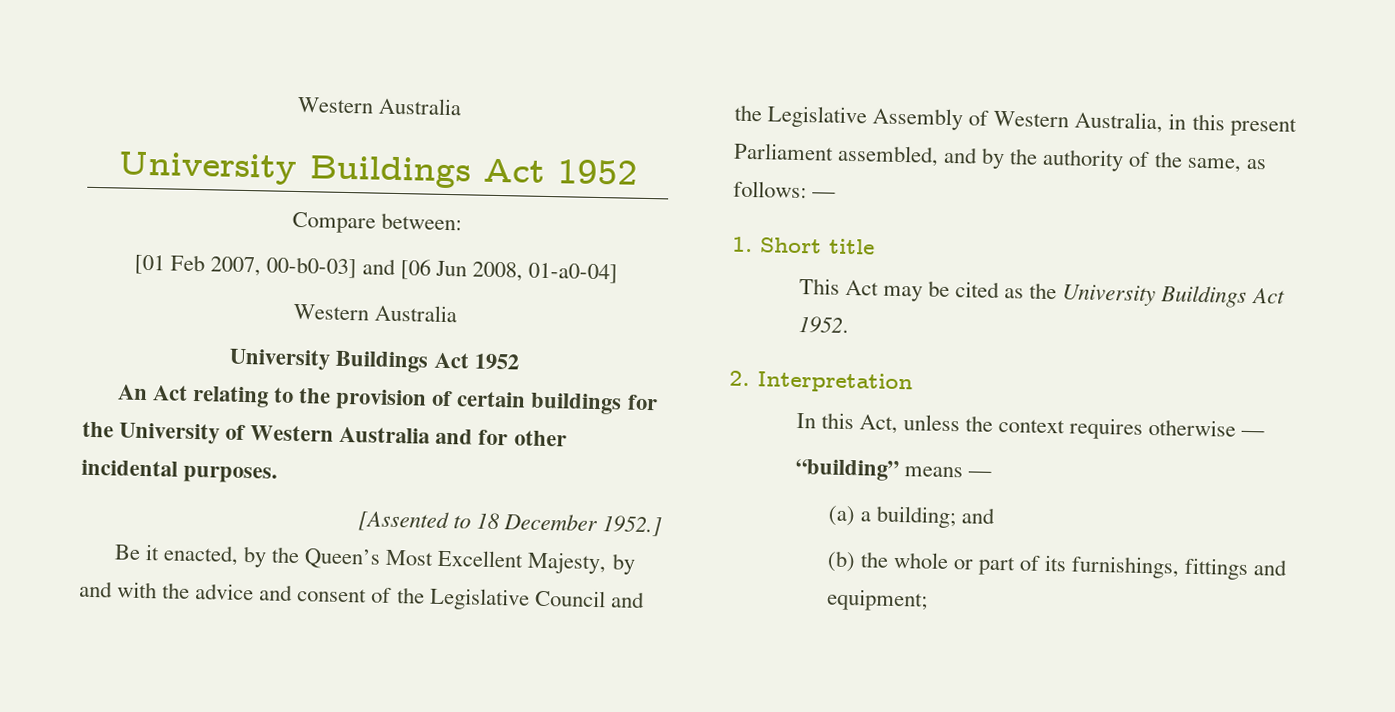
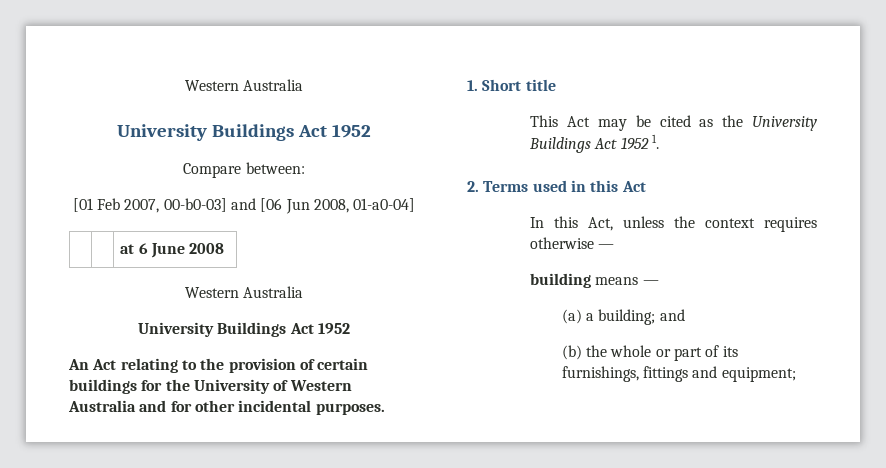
(619, 273) none -> [120,243,225,258] // | | at 6 June 2008
[357,510,662,537] [113,544,636,575] [79,580,645,611] [734,104,1297,137] [733,142,1267,173] [733,180,837,199] // [Assented to 18 December 1952.] // Be it enacted, by the Queen’s Most Excellent Majesty, by and with the advice and consent of the Legislative Council and the Legislative Assembly of Western Australia, in this present Parliament assembled, and by the authority of the same, as follows: — -> (385, 409) none
[797,315,849,333] 1952. -> [620,134,660,150] 1952 1.
[757,371,913,394] Interpretation -> [483,180,646,192] Terms used in this Act
[794,458,899,482] “building” -> [530,273,592,288] building

